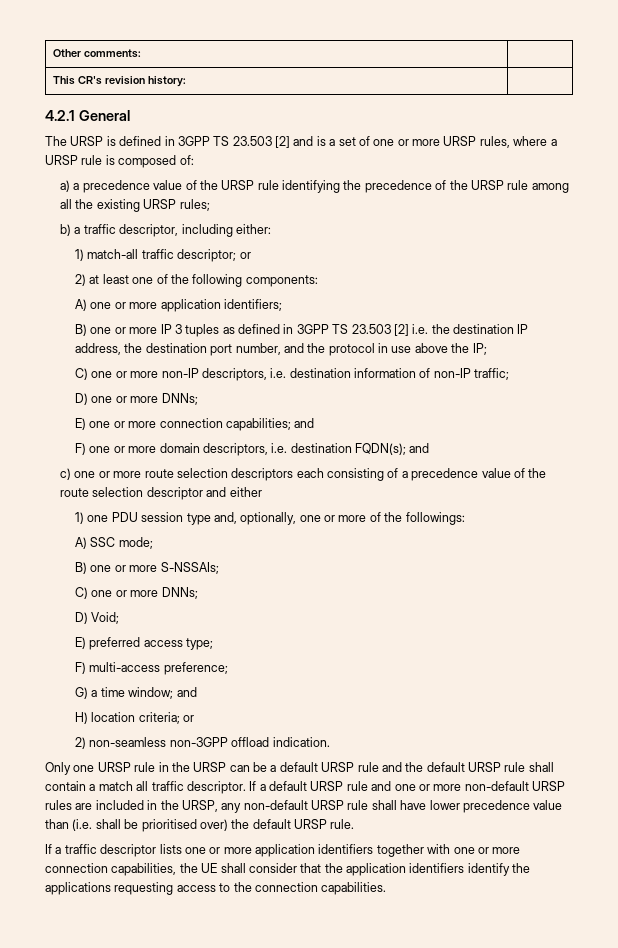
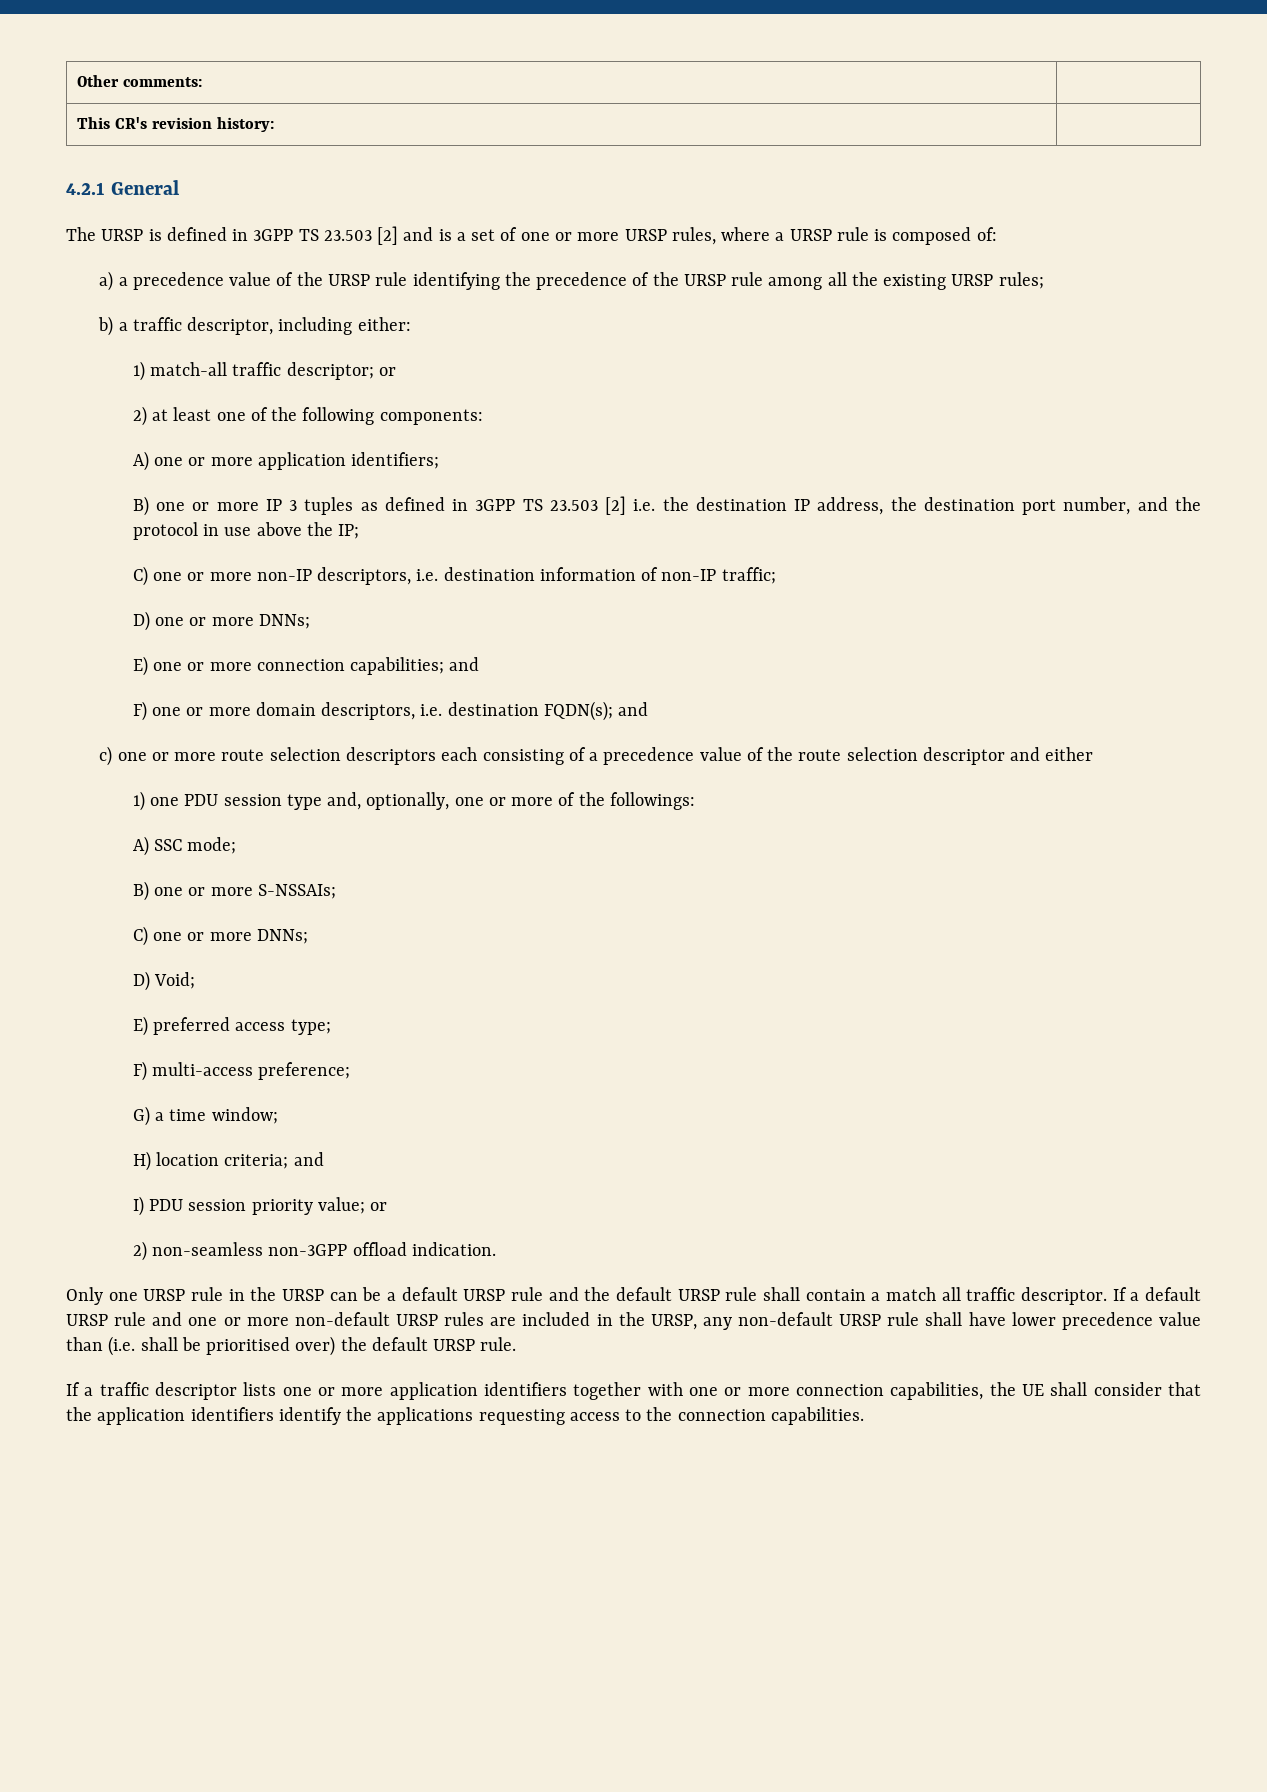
[176,687,197,697] and -> (278, 1115) none
(180, 718) none -> [293,1152,324,1166] [132,1196,365,1216] and // I) PDU session priority value;

